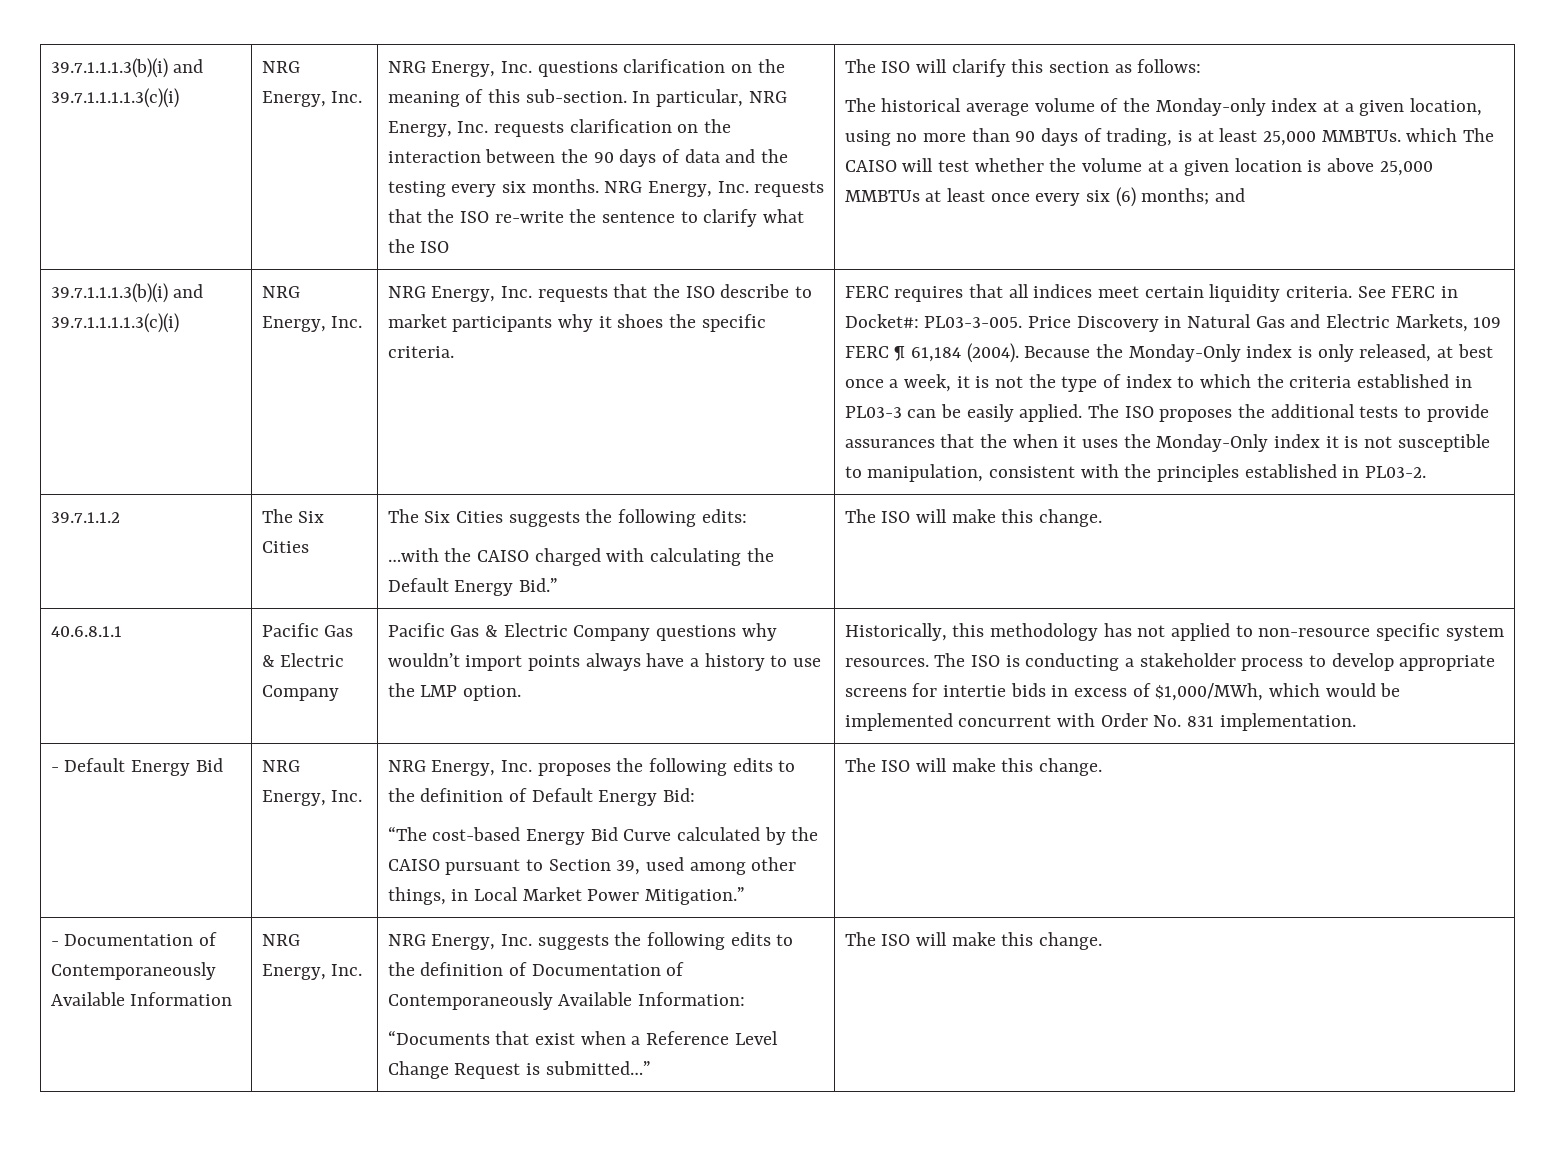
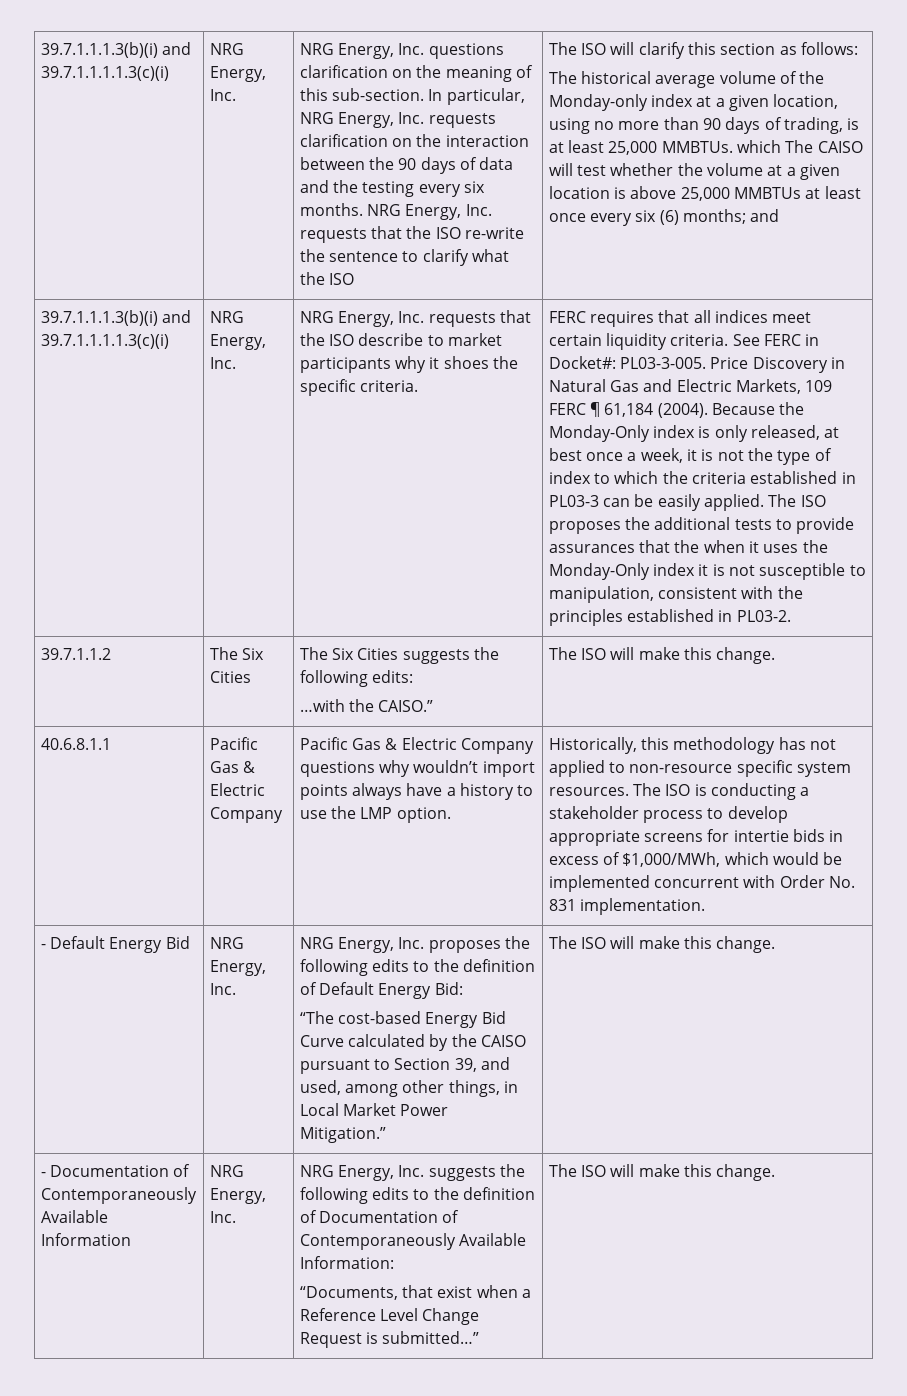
[476,548,774,566] [387,578,558,596] CAISO charged with calculating the Default Energy Bid.” -> [378,700,434,712] CAISO.”
[645,857,684,871] used -> [480,1057,510,1070] [299,1080,341,1095] and used,
[387,1030,490,1045] “Documents -> [299,1286,398,1300] “Documents,

